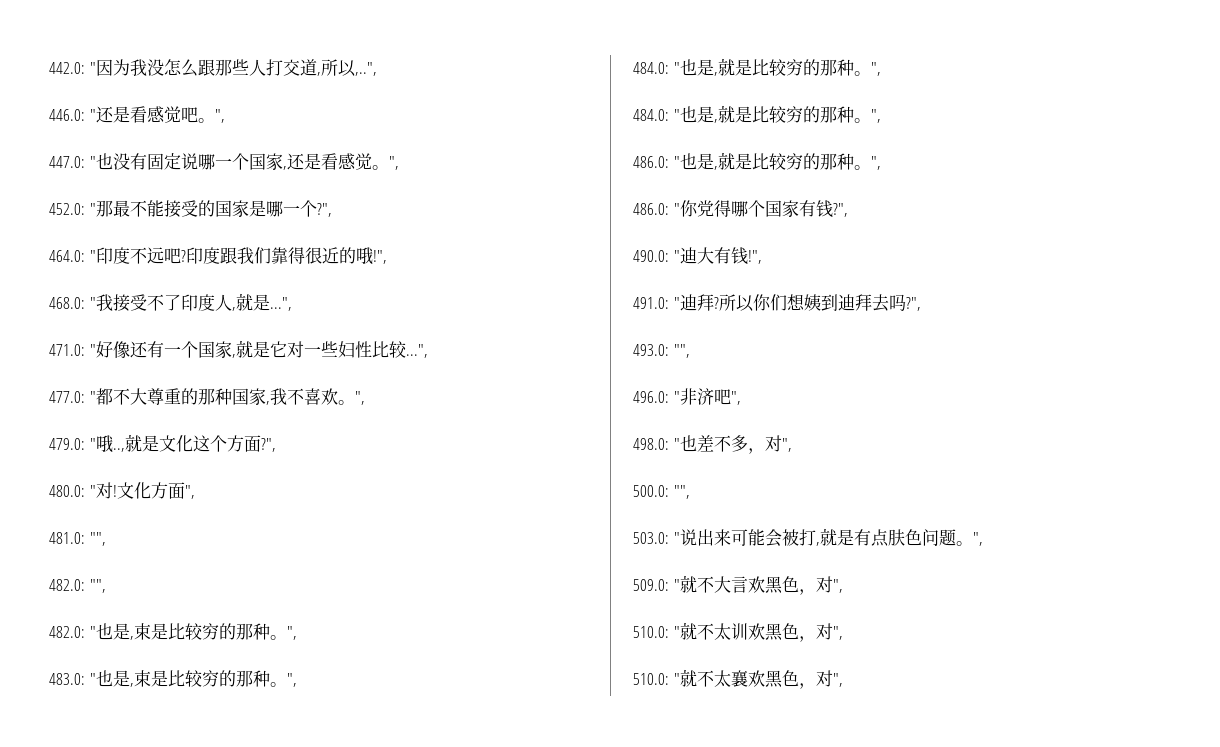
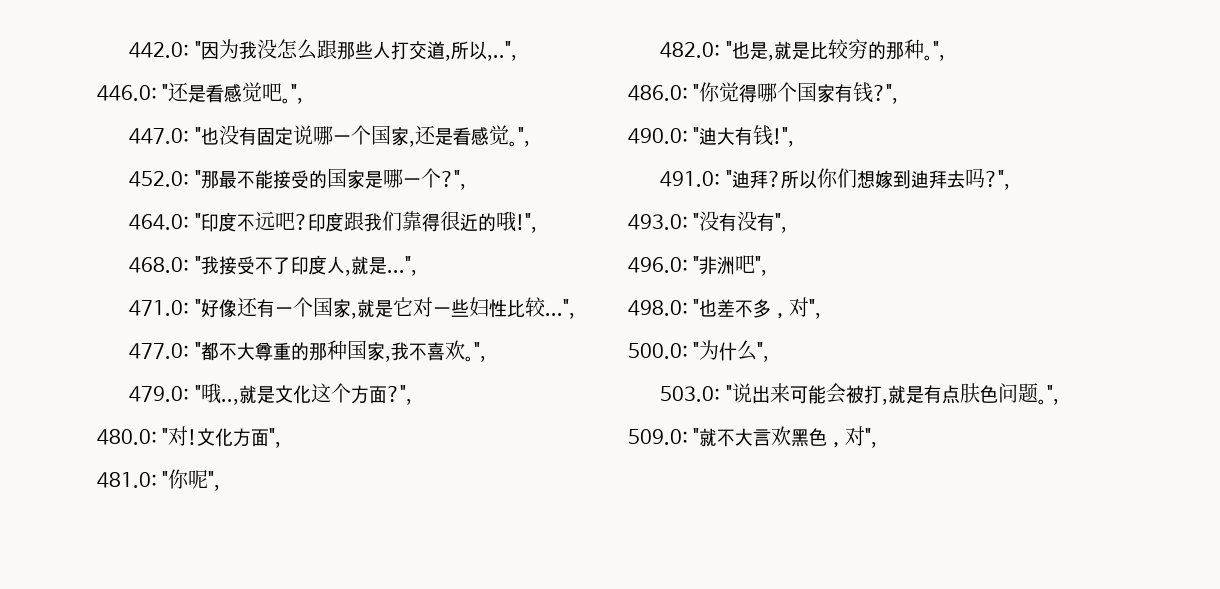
[89,532,106,546] [49,579,106,593] [49,623,297,640] [49,670,297,687] [633,58,881,76] [633,105,881,123] [633,156,669,168] "", // 482.0: "", // 482.0: "也是,束是比较穷的那种。", // 483.0: "也是,束是比较穷的那种。", // 484.0: "也是,就是比较穷的那种。", // 484.0: "也是,就是比较穷的那种。", // 486.0: -> [162,469,221,491] [660,42,721,58] "你呢", // 482.0:
[696,200,714,217] 党 -> [719,82,740,102] 觉
[803,294,821,311] 姨 -> [874,170,893,189] 嫁
[673,344,690,358] "", -> [693,211,788,233] "没有没有",
[696,388,714,405] 济 -> [717,256,736,275] 洲
[673,485,690,499] "", -> [693,340,770,362] "为什么",
[633,622,843,642] [633,669,843,689] // 510.0: "就不太训欢黑色，对", // 510.0: "就不太襄欢黑色，对", -> (878, 438) none

